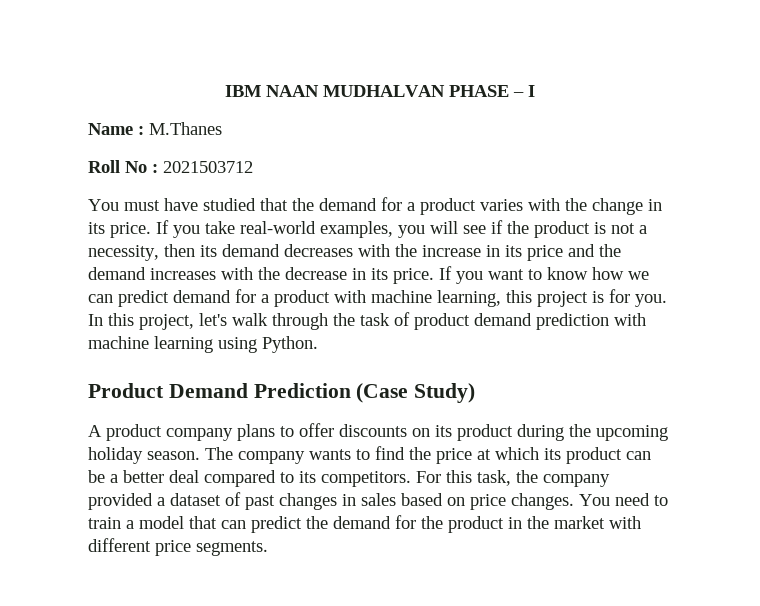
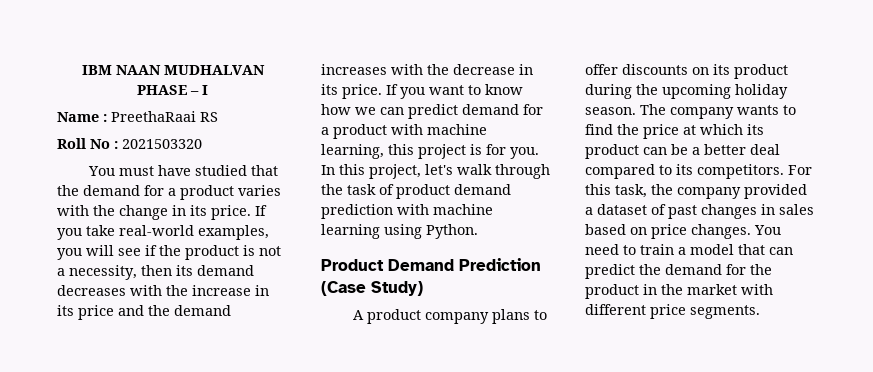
[149,122,222,135] M.Thanes -> [111,111,218,122] PreethaRaai RS
[163,161,253,173] 2021503712 -> [122,139,202,149] 2021503320

